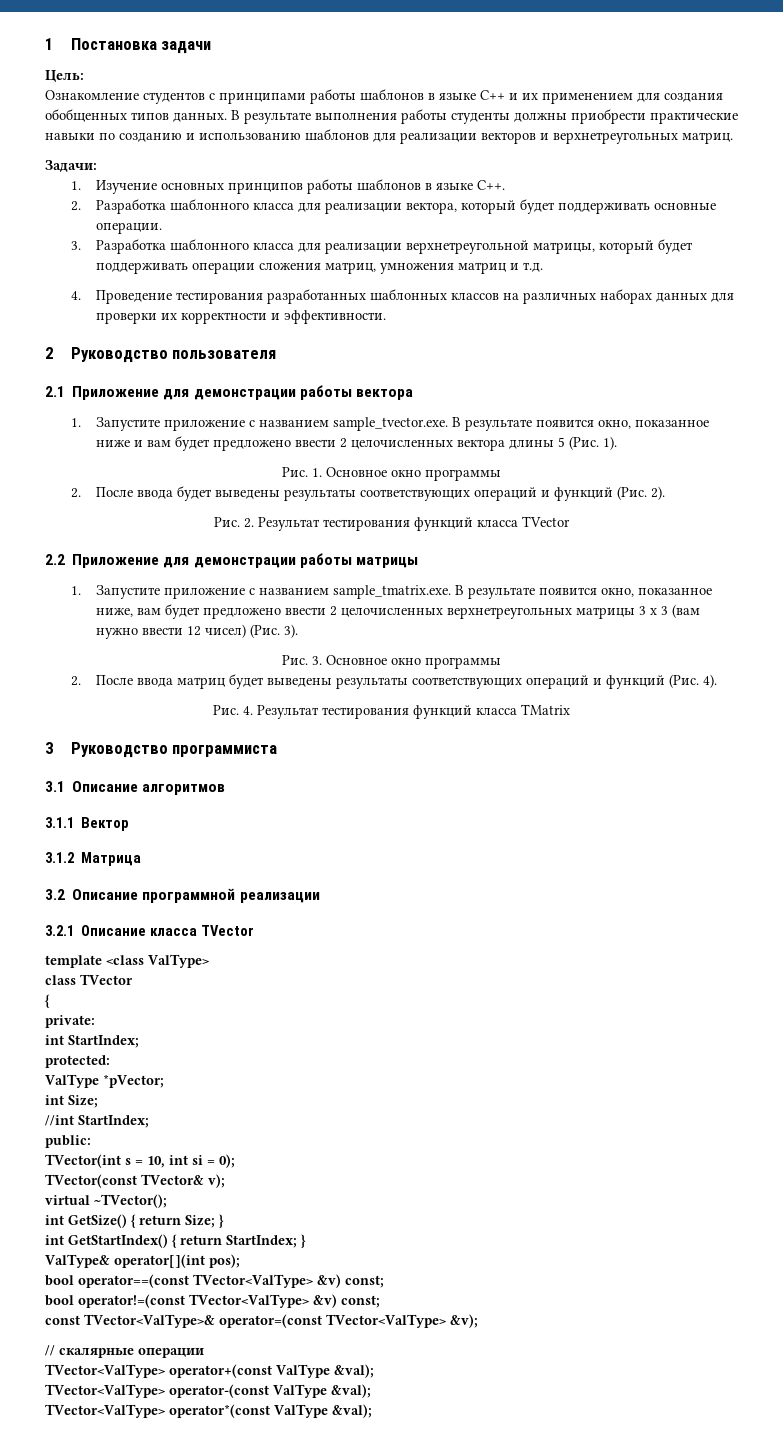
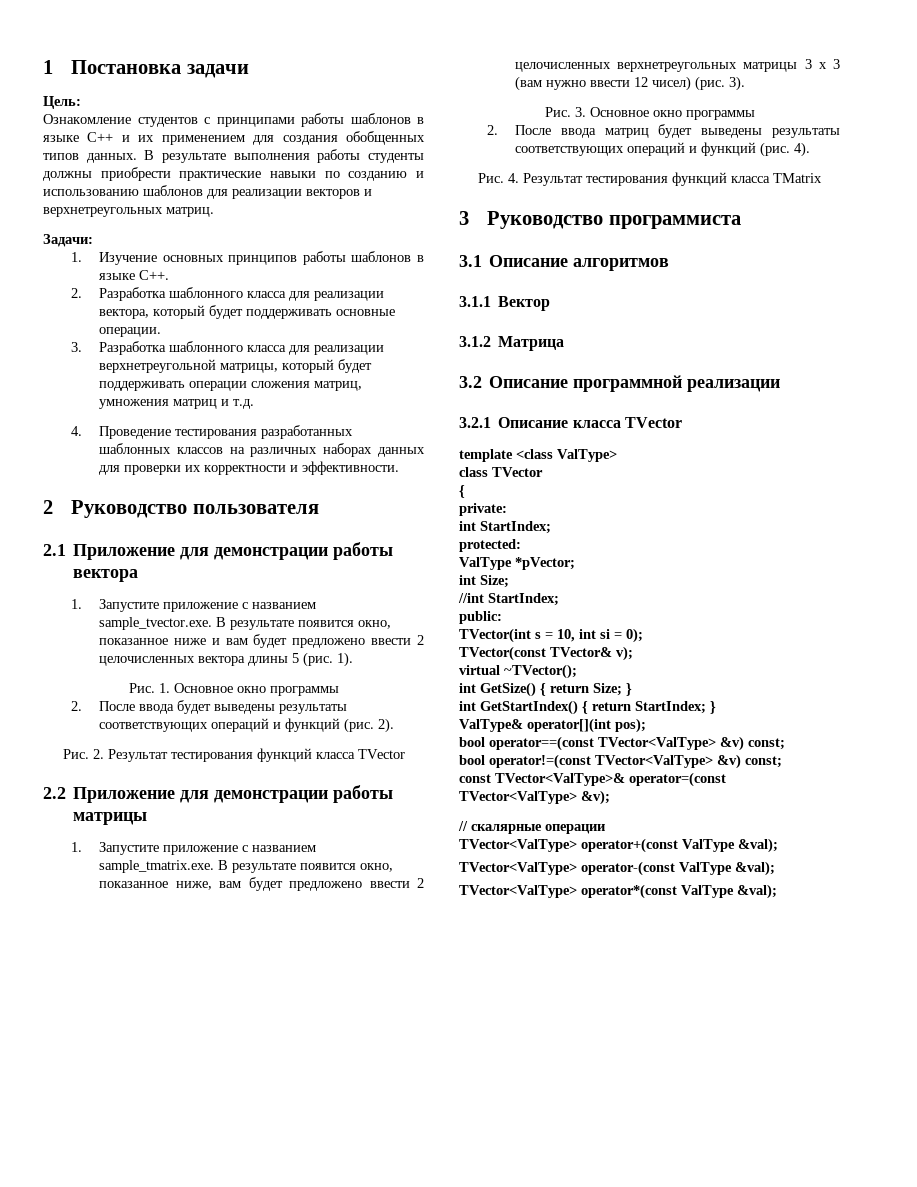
[569,436,600,450] (Рис. -> [303,652,334,667] (рис.
[617,486,648,500] (Рис. -> [344,718,375,733] (рис.
[250,624,281,638] (Рис. -> [695,76,726,91] (рис.
[669,674,700,688] (Рис. -> [760,142,791,157] (рис.

